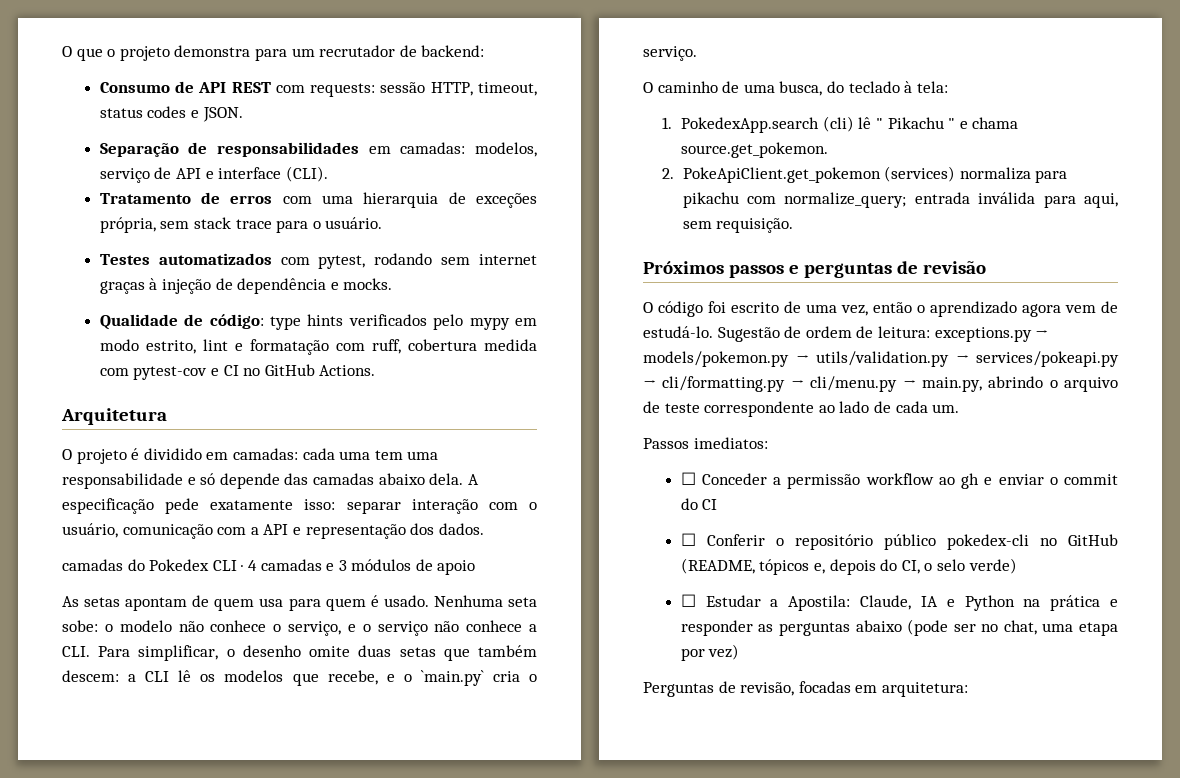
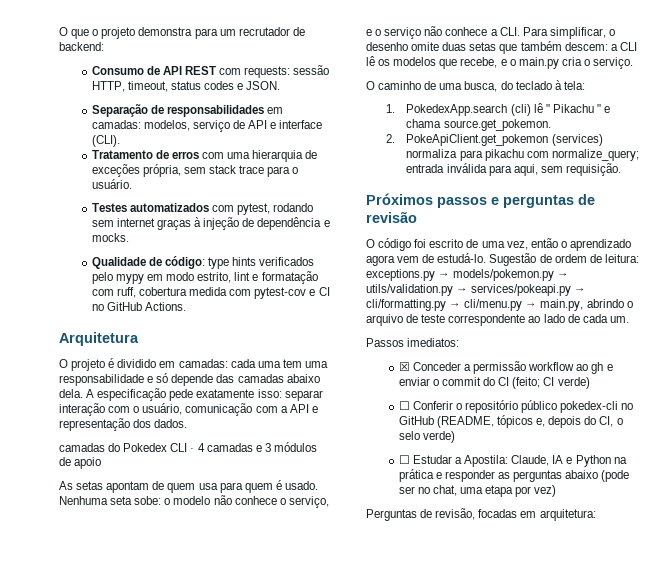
[420,670,484,686] `main.py` -> [518,57,559,69] main.py
[680,472,696,485] ☐ -> [398,362,410,371] ☒
(718, 504) none -> [512,377,590,389] (feito; CI verde)

